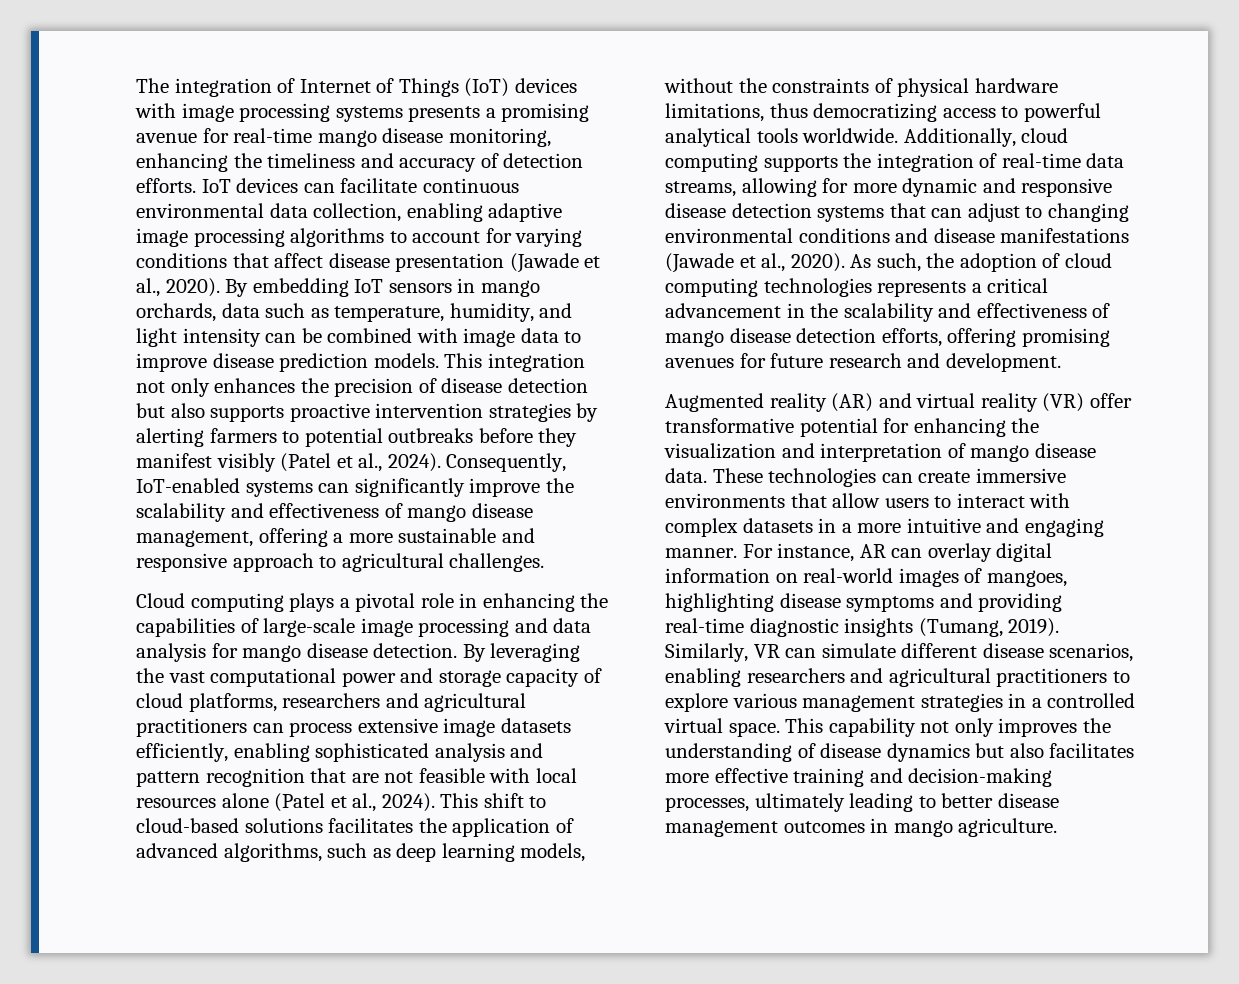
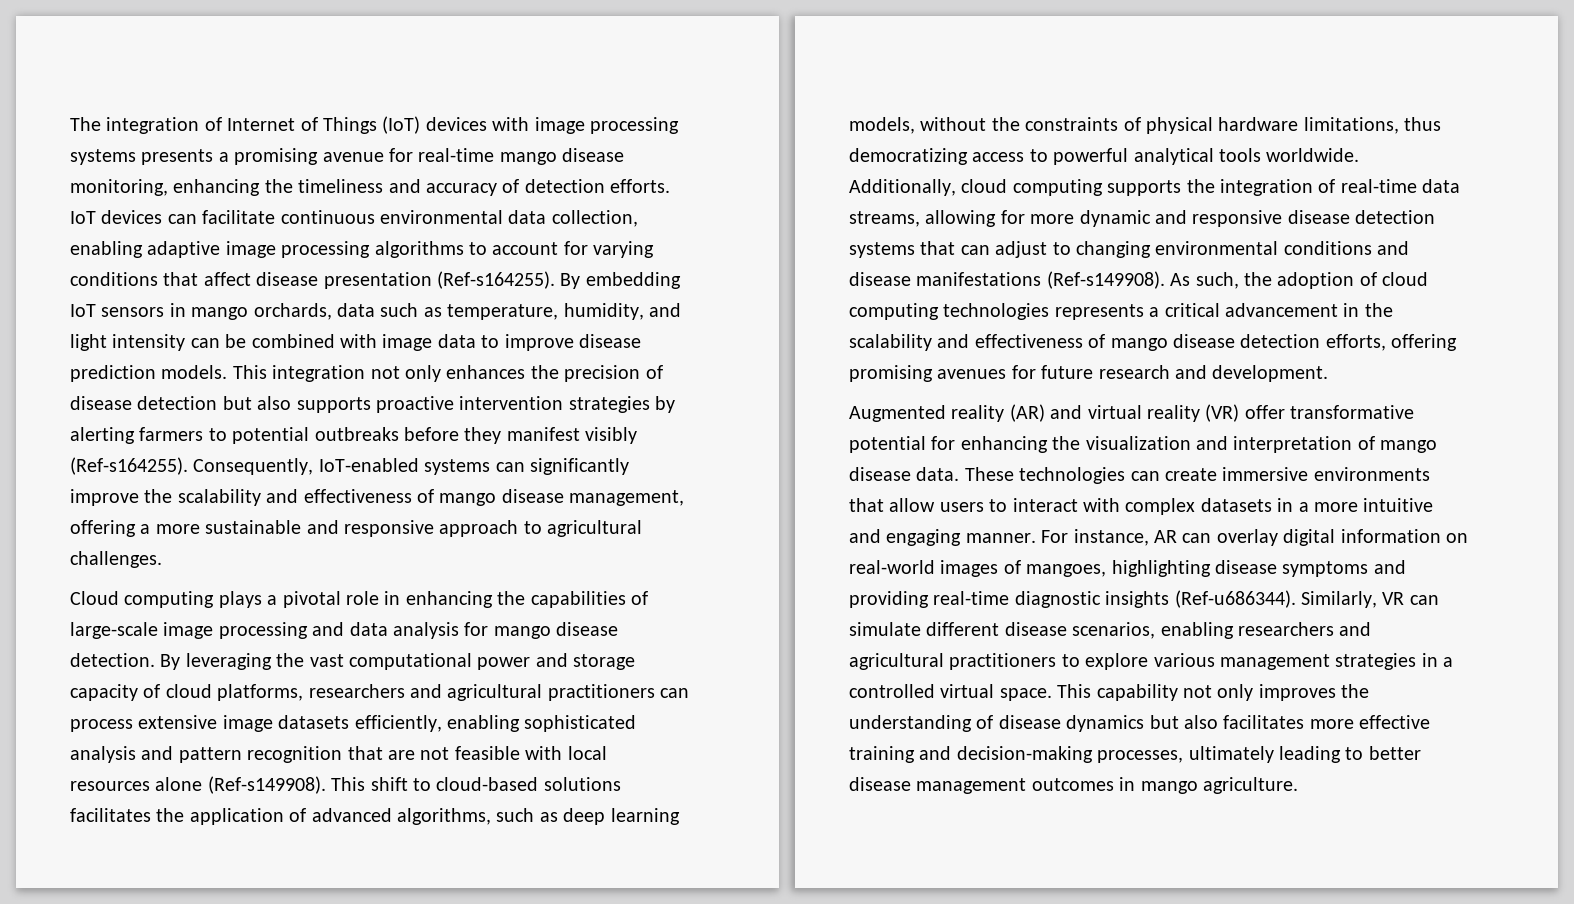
[509,253,601,273] [136,278,220,297] (Jawade et al., 2020). -> [437,271,555,289] (Ref-s164255).
[280,453,441,472] (Patel et al., 2024). -> [70,457,188,475] (Ref-s164255).
[274,793,435,812] (Patel et al., 2024). -> [207,776,326,794] (Ref-s149908).
[665,253,845,273] (Jawade et al., 2020). -> [1046,271,1165,289] (Ref-s149908).
[918,618,1060,637] (Tumang, 2019). -> [1174,590,1296,608] (Ref-u686344).

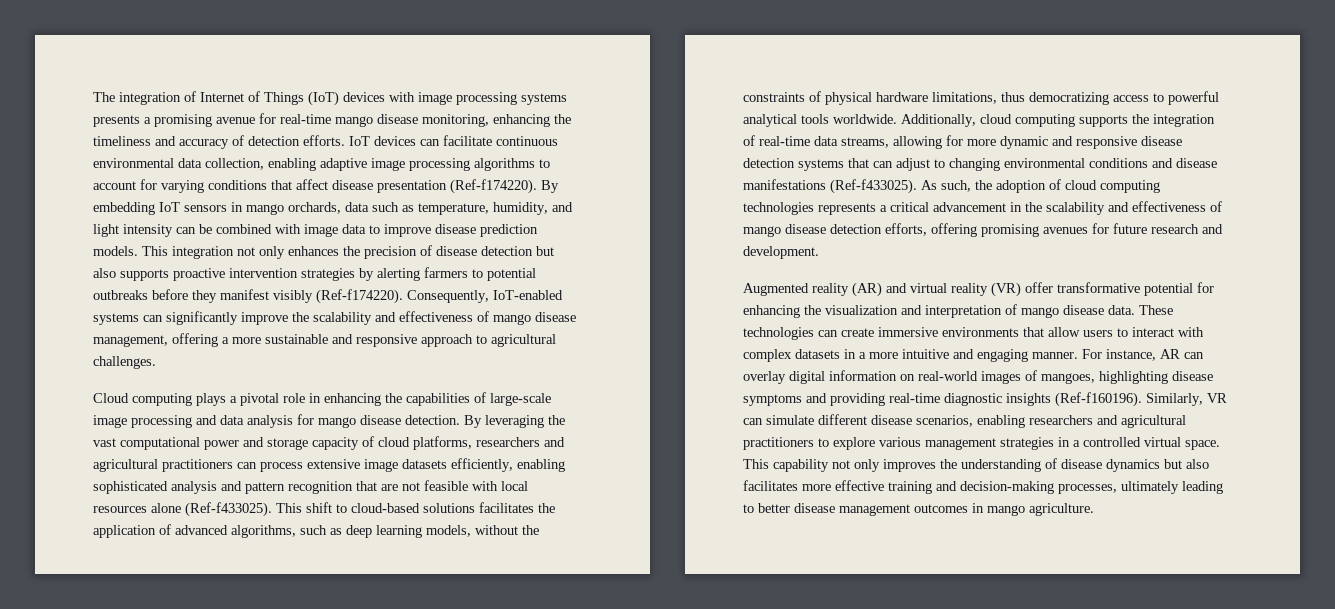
[437,271,555,289] (Ref-s164255). -> [450,179,537,194] (Ref-f174220).
[70,457,188,475] (Ref-s164255). -> [316,289,403,304] (Ref-f174220).
[207,776,326,794] (Ref-s149908). -> [185,502,272,517] (Ref-f433025).
[1046,271,1165,289] (Ref-s149908). -> [830,179,917,194] (Ref-f433025).
[1174,590,1296,608] (Ref-u686344). -> [1055,392,1142,407] (Ref-f160196).

